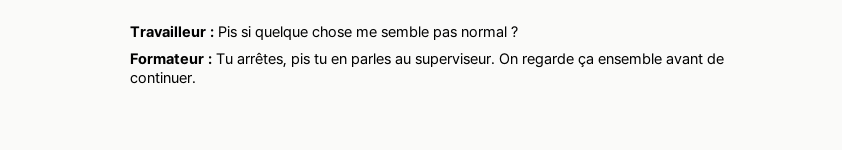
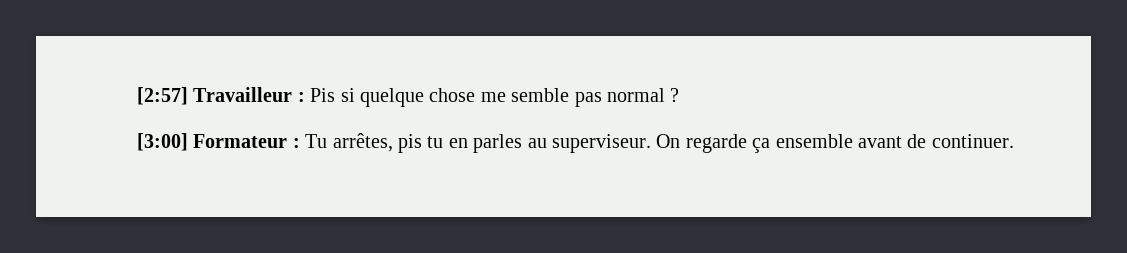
(129, 31) none -> [137,87,189,105] [2:57]
(518, 32) none -> [137,133,189,151] [3:00]

